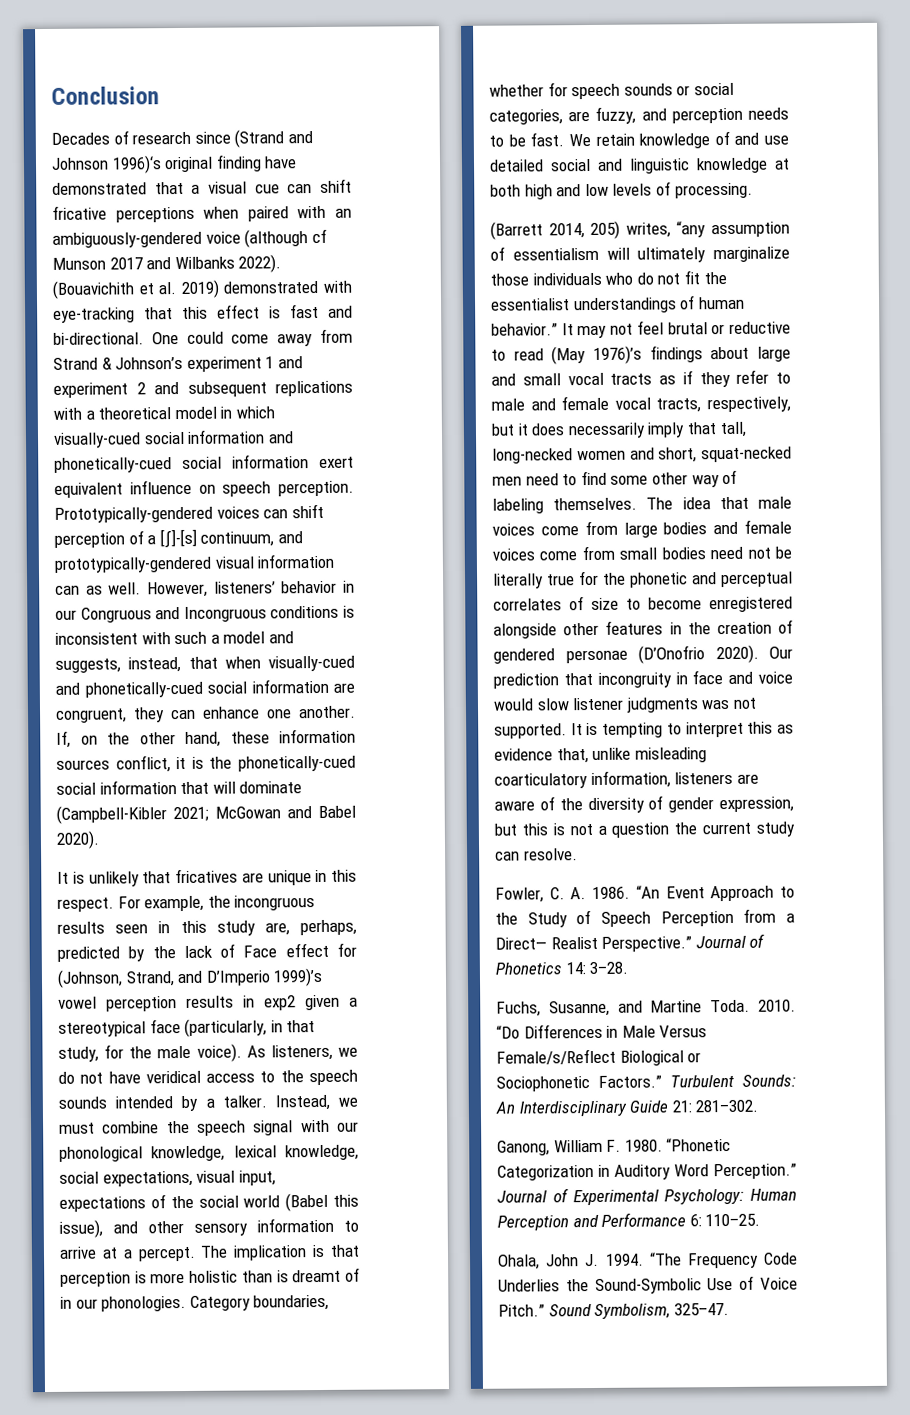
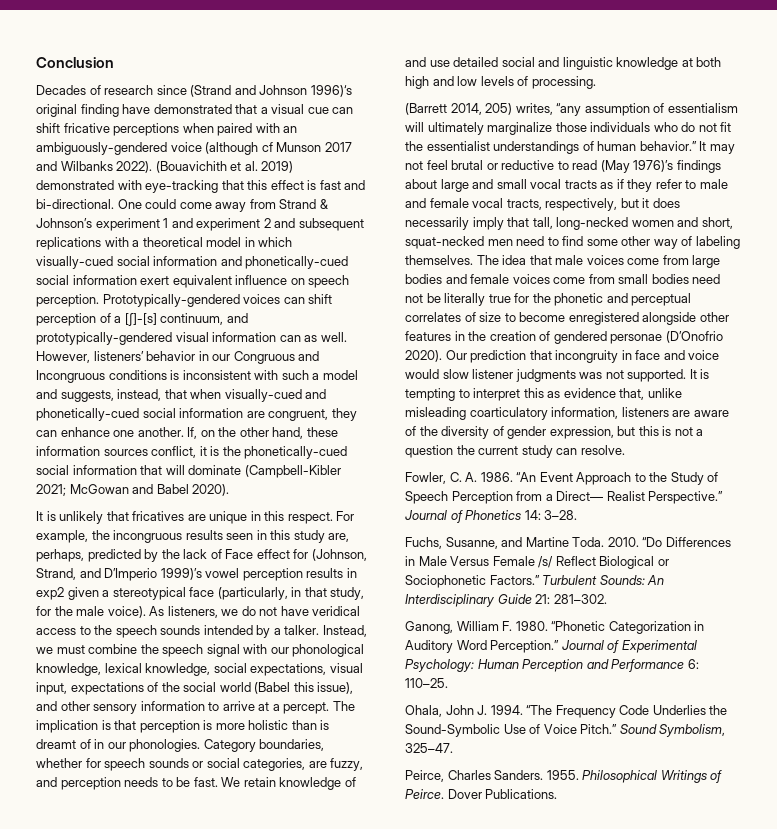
[496,1048,616,1065] Female/s/Reflect -> [492,556,596,568] Female /s/ Reflect
(729, 1309) none -> [405,770,723,783] [405,789,558,799] // Peirce, Charles Sanders. 1955. Philosophical Writings of Peirce. Dover Publications.

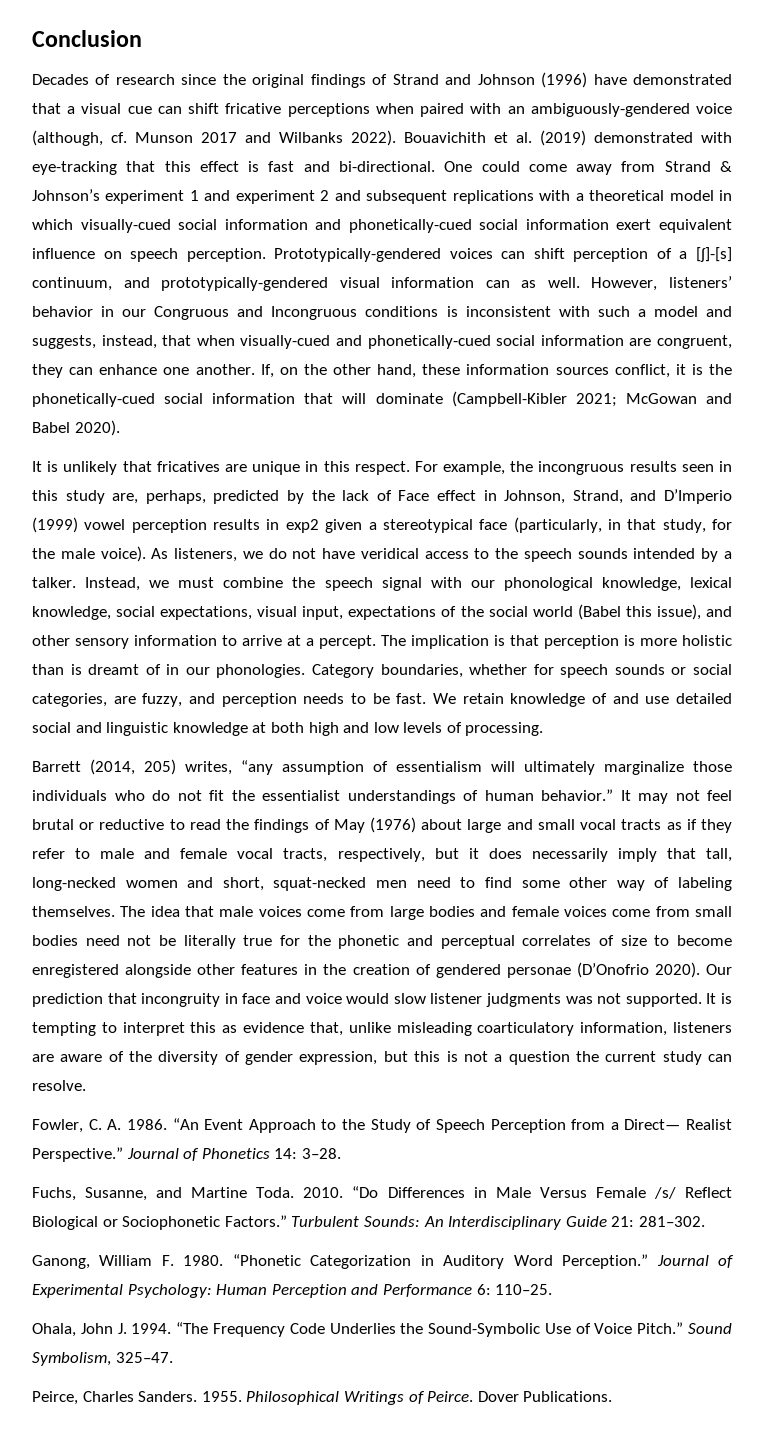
[190,85,352,97] [36,104,119,117] (Strand and Johnson 1996)‘s original finding -> [222,72,588,88] the original findings of Strand and Johnson (1996)
[205,142,273,155] (although cf -> [32,130,127,146] (although, cf.
[155,161,227,173] (Bouavichith -> [404,132,486,143] Bouavichith
[261,161,294,173] 2019) -> [540,130,586,146] (2019)
[293,549,367,561] for (Johnson, -> [483,490,566,504] in Johnson,
[160,568,202,580] 1999)’s -> [32,517,78,533] (1999)
[405,103,482,115] (Barrett 2014, -> [32,759,135,775] Barrett (2014,
[600,160,721,173] (May 1976)’s findings -> [226,817,417,833] the findings of May (1976)

